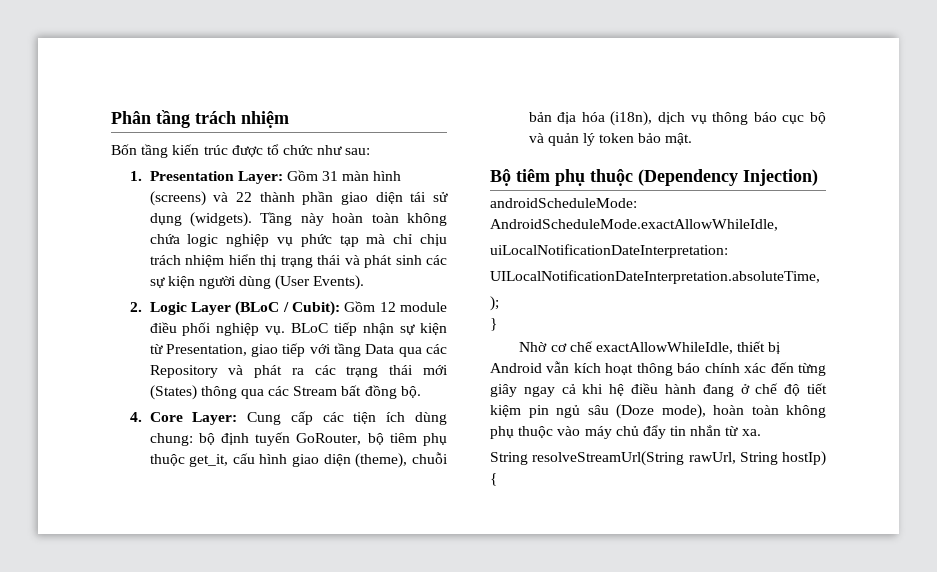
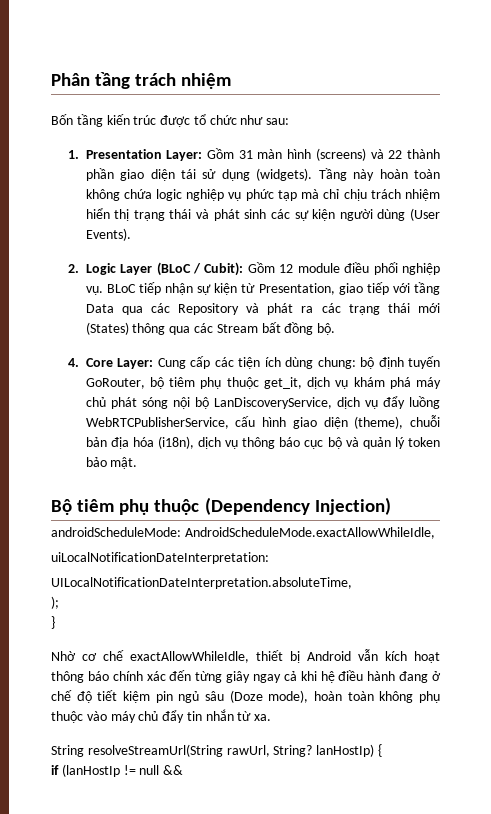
(229, 460) none -> [307,377,441,389] [85,396,440,409] [85,417,229,429] dịch vụ khám phá máy chủ phát sóng nội bộ LanDiscoveryService, dịch vụ đẩy luồng WebRTCPublisherService,
[739,451,826,466] String hostIp) -> [273,744,375,757] String? lanHostIp)
(497, 479) none -> [51,764,184,777] // if (lanHostIp != null &&

